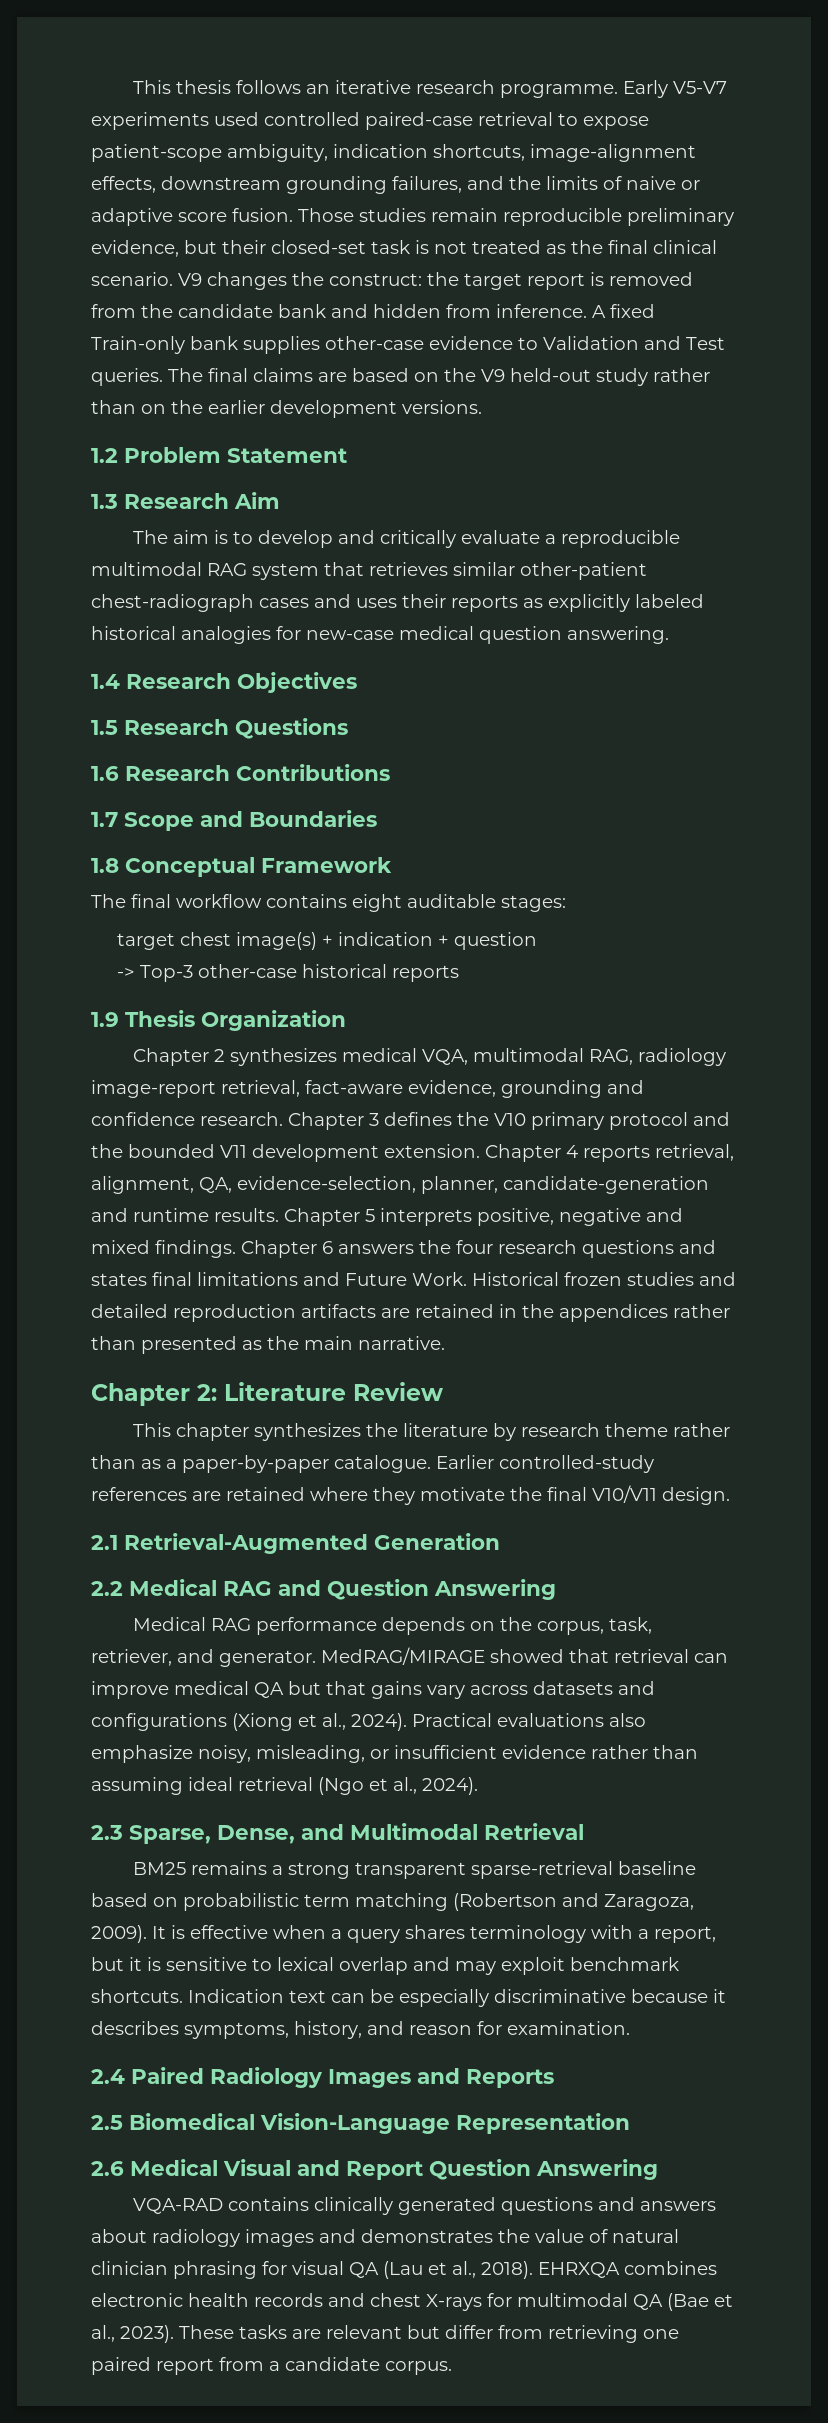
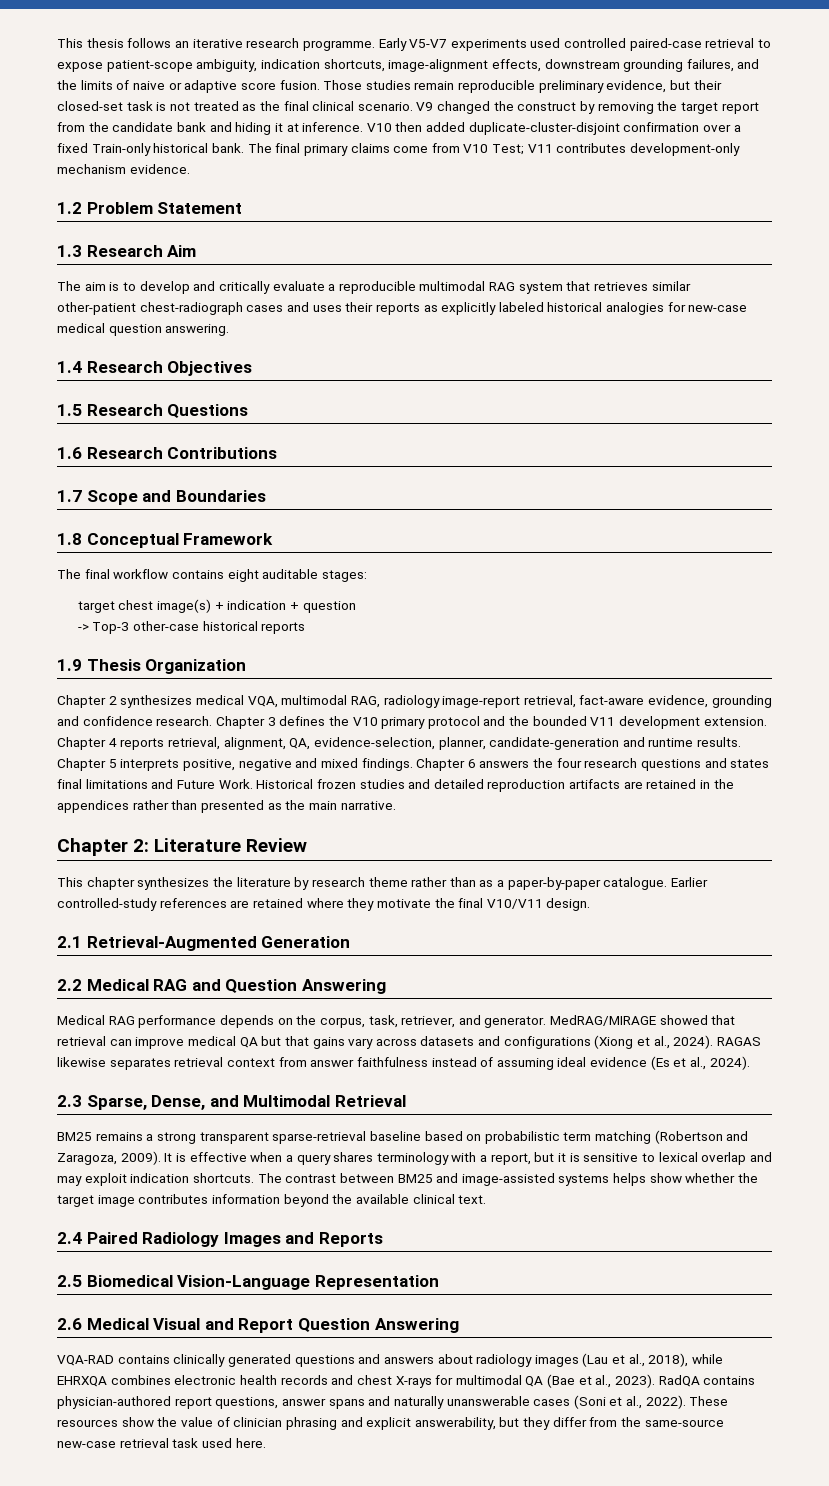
[207,272,422,290] changes the construct: -> [437,101,654,114] changed the construct by removing
[590,272,693,286] is removed -> (759, 108) none
[373,304,655,318] [91,336,725,354] [91,368,710,386] [91,400,482,418] hidden from inference. A fixed Train-only bank supplies other-case evidence to Validation and Test queries. The final claims are based on the V9 held-out study rather than on the earlier development versions. -> [235,122,741,135] [57,143,741,156] [57,164,190,174] hiding it at inference. V10 then added duplicate-cluster-disjoint confirmation over a fixed Train-only historical bank. The final primary claims come from V10 Test; V11 contributes development-only mechanism evidence.
[412,1713,646,1727] [91,1745,698,1763] [91,1777,364,1795] Practical evaluations also emphasize noisy, misleading, or insufficient evidence rather than assuming ideal retrieval (Ngo -> [716,1037,761,1046] [57,1056,670,1070] RAGAS likewise separates retrieval context from answer faithfulness instead of assuming ideal evidence (Es
[570,1957,679,1971] [91,1989,726,2007] [91,2021,630,2039] benchmark shortcuts. Indication text can be especially discriminative because it describes symptoms, history, and reason for examination. -> [130,1173,759,1186] [57,1194,487,1207] indication shortcuts. The contrast between BM25 and image-assisted systems helps show whether the target image contributes information beyond the available clinical text.
[319,2229,679,2243] [91,2261,379,2279] and demonstrates the value of natural clinician phrasing for visual QA -> (579, 1361) none
[481,2261,533,2279] 2018). -> [648,1353,724,1367] 2018), while
[179,2325,679,2343] [91,2357,452,2375] These tasks are relevant but differ from retrieving one paired report from a candidate corpus. -> [658,1375,756,1387] [57,1395,729,1409] [57,1417,724,1430] [57,1438,266,1448] RadQA contains physician-authored report questions, answer spans and naturally unanswerable cases (Soni et al., 2022). These resources show the value of clinician phrasing and explicit answerability, but they differ from the same-source new-case retrieval task used here.

